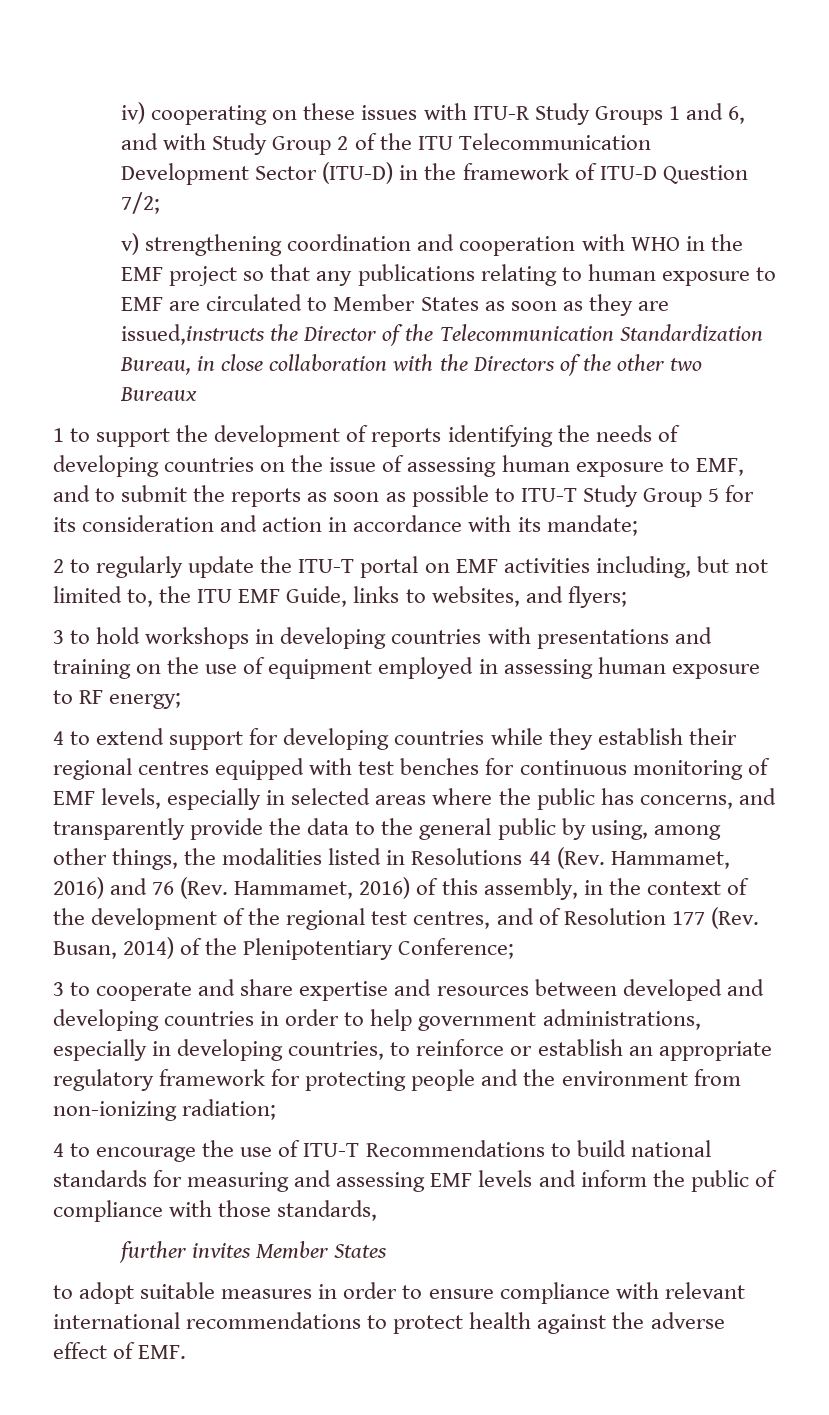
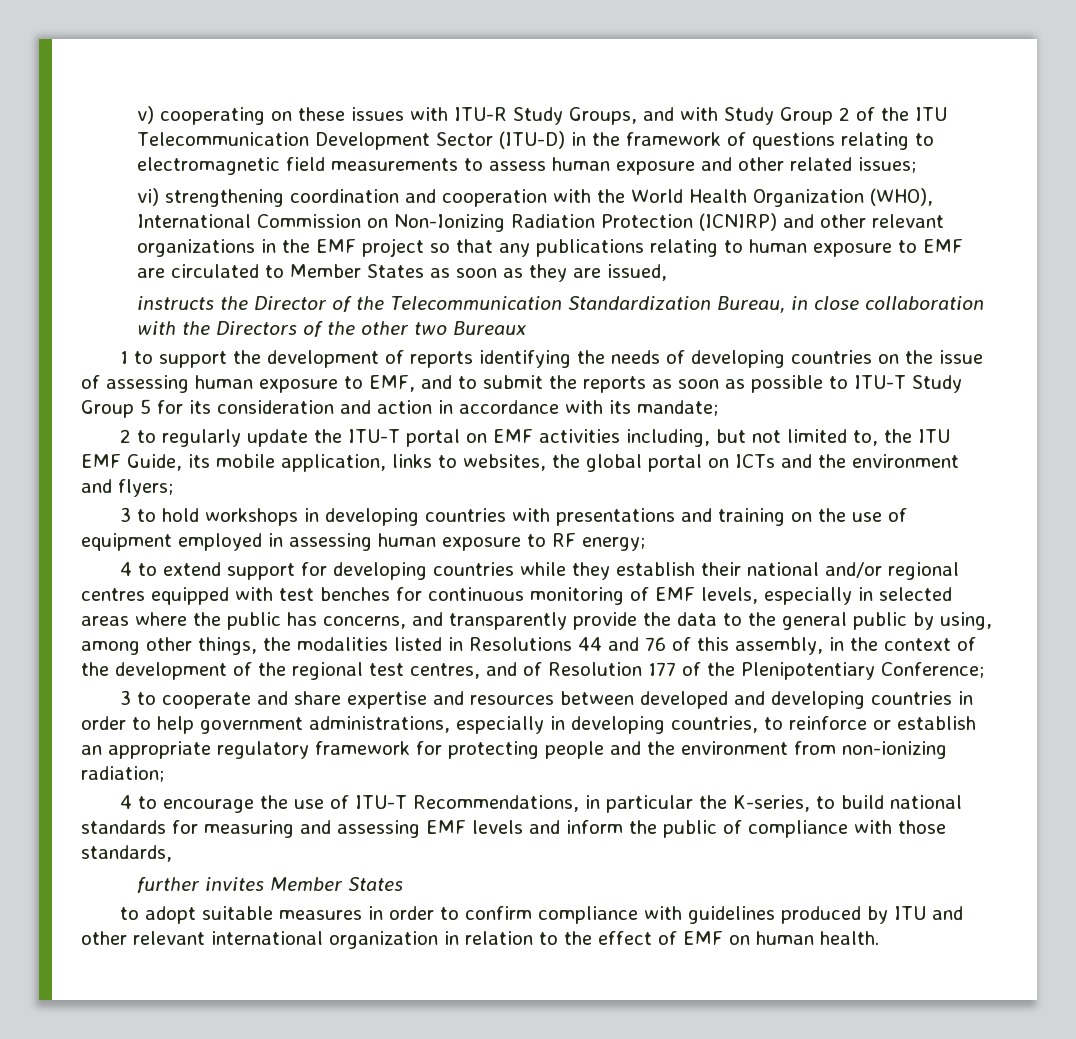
[121,102,146,124] iv) -> [137,106,155,124] v)
[594,103,745,125] Groups 1 and 6, -> [569,107,638,125] Groups,
[599,165,748,184] [121,192,161,214] [121,233,140,255] ITU-D Question 7/2; // v) -> [752,132,935,150] [137,157,917,175] [137,188,160,206] questions relating to electromagnetic field measurements to assess human exposure and other related issues; // vi)
[630,237,680,251] WHO -> [597,188,934,207] [137,213,945,232] [137,239,256,257] the World Health Organization (WHO), International Commission on Non-Ionizing Radiation Protection (ICNIRP) and other relevant organizations
[121,324,266,345] issued,instructs -> [607,264,668,281] [137,296,215,310] issued, // instructs
[353,586,520,607] links to websites, -> [188,454,959,472] its mobile application, links to websites, the global portal on ICTs and the environment
(737, 736) none -> [747,562,883,578] national and/or
[556,847,730,869] [53,877,411,899] (Rev. Hammamet, 2016) and 76 (Rev. Hammamet, 2016) -> [608,637,666,651] and 76
[710,907,759,929] [53,937,175,959] (Rev. Busan, 2014) -> (676, 669) none
[365,1140,545,1157] Recommendations -> [413,795,811,813] Recommendations, in particular the K-series,
[428,1282,745,1304] [53,1312,725,1334] [53,1342,187,1359] ensure compliance with relevant international recommendations to protect health against the adverse effect of EMF. -> [465,906,964,924] [81,931,879,949] confirm compliance with guidelines produced by ITU and other relevant international organization in relation to the effect of EMF on human health.

